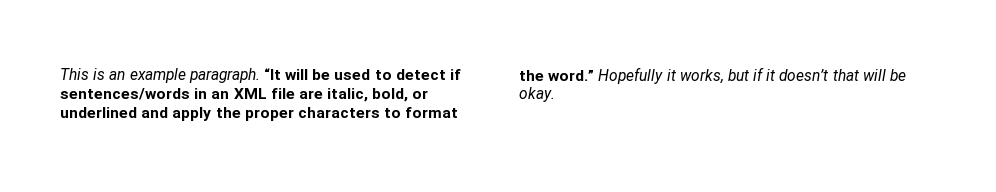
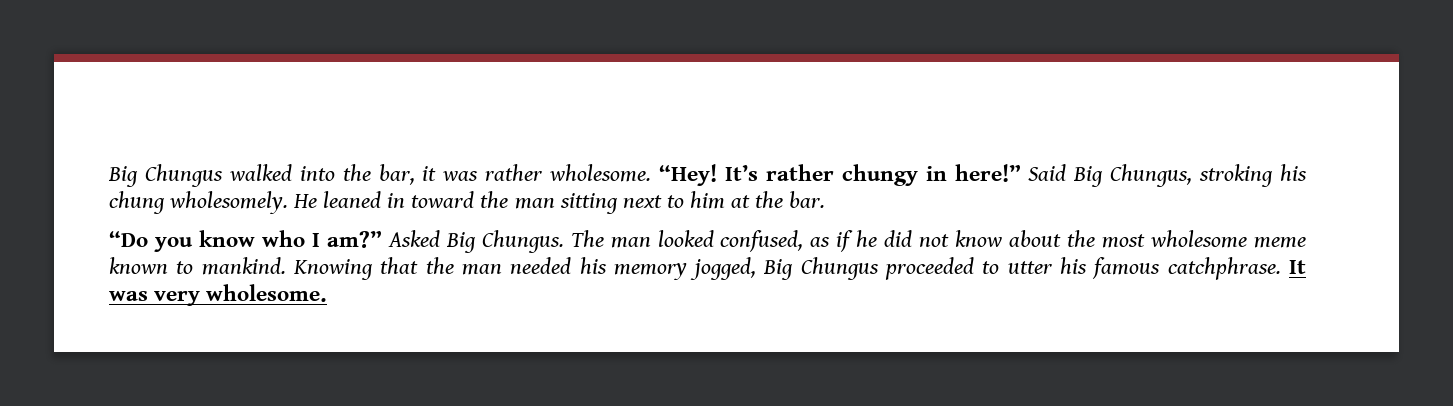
[60,68,462,83] [60,88,429,102] [60,107,459,121] [519,67,907,84] [519,87,555,102] This is an example paragraph. “It will be used to detect if sentences/words in an XML file are italic, bold, or underlined and apply the proper characters to format the word.” Hopefully it works, but if it doesn’t that will be okay. -> [108,164,1307,187] [109,191,826,214] [109,230,1306,253] [109,257,1306,280] [109,284,328,306] Big Chungus walked into the bar, it was rather wholesome. “Hey! It’s rather chungy in here!” Said Big Chungus, stroking his chung wholesomely. He leaned in toward the man sitting next to him at the bar. // “Do you know who I am?” Asked Big Chungus. The man looked confused, as if he did not know about the most wholesome meme known to mankind. Knowing that the man needed his memory jogged, Big Chungus proceeded to utter his famous catchphrase. It was very wholesome.

